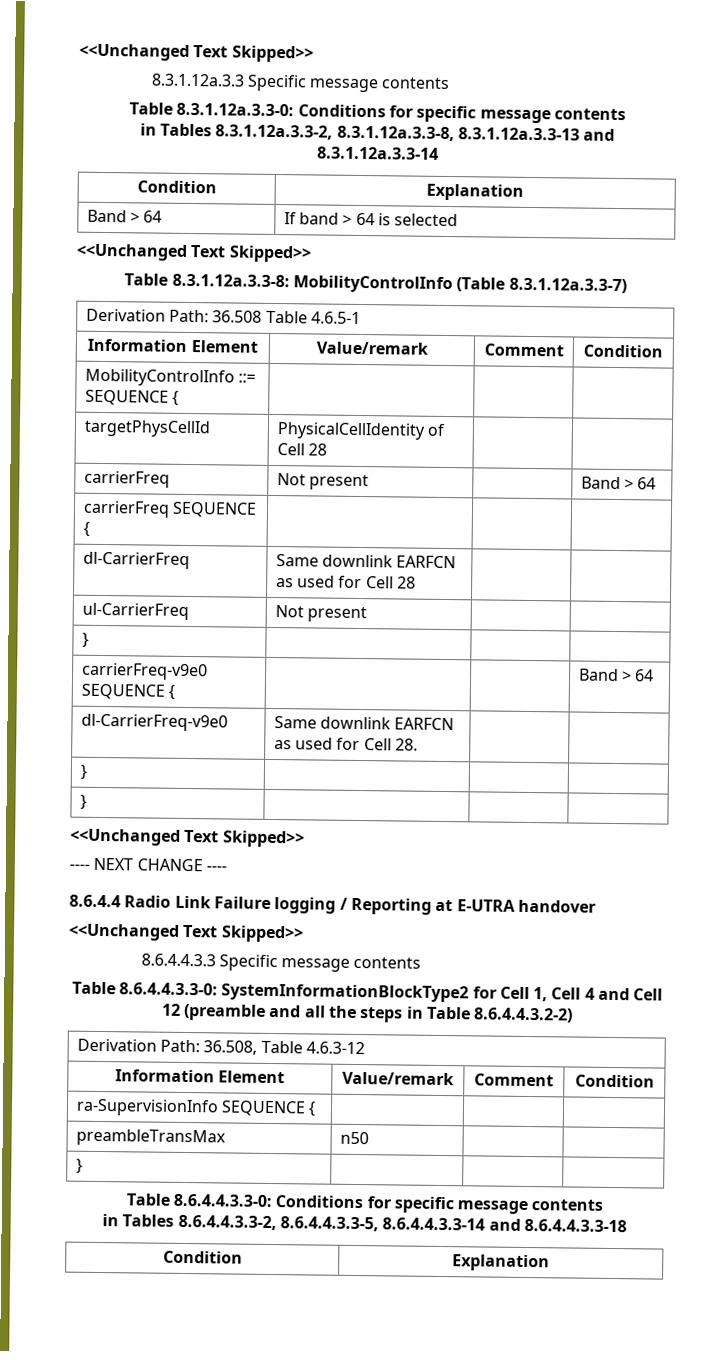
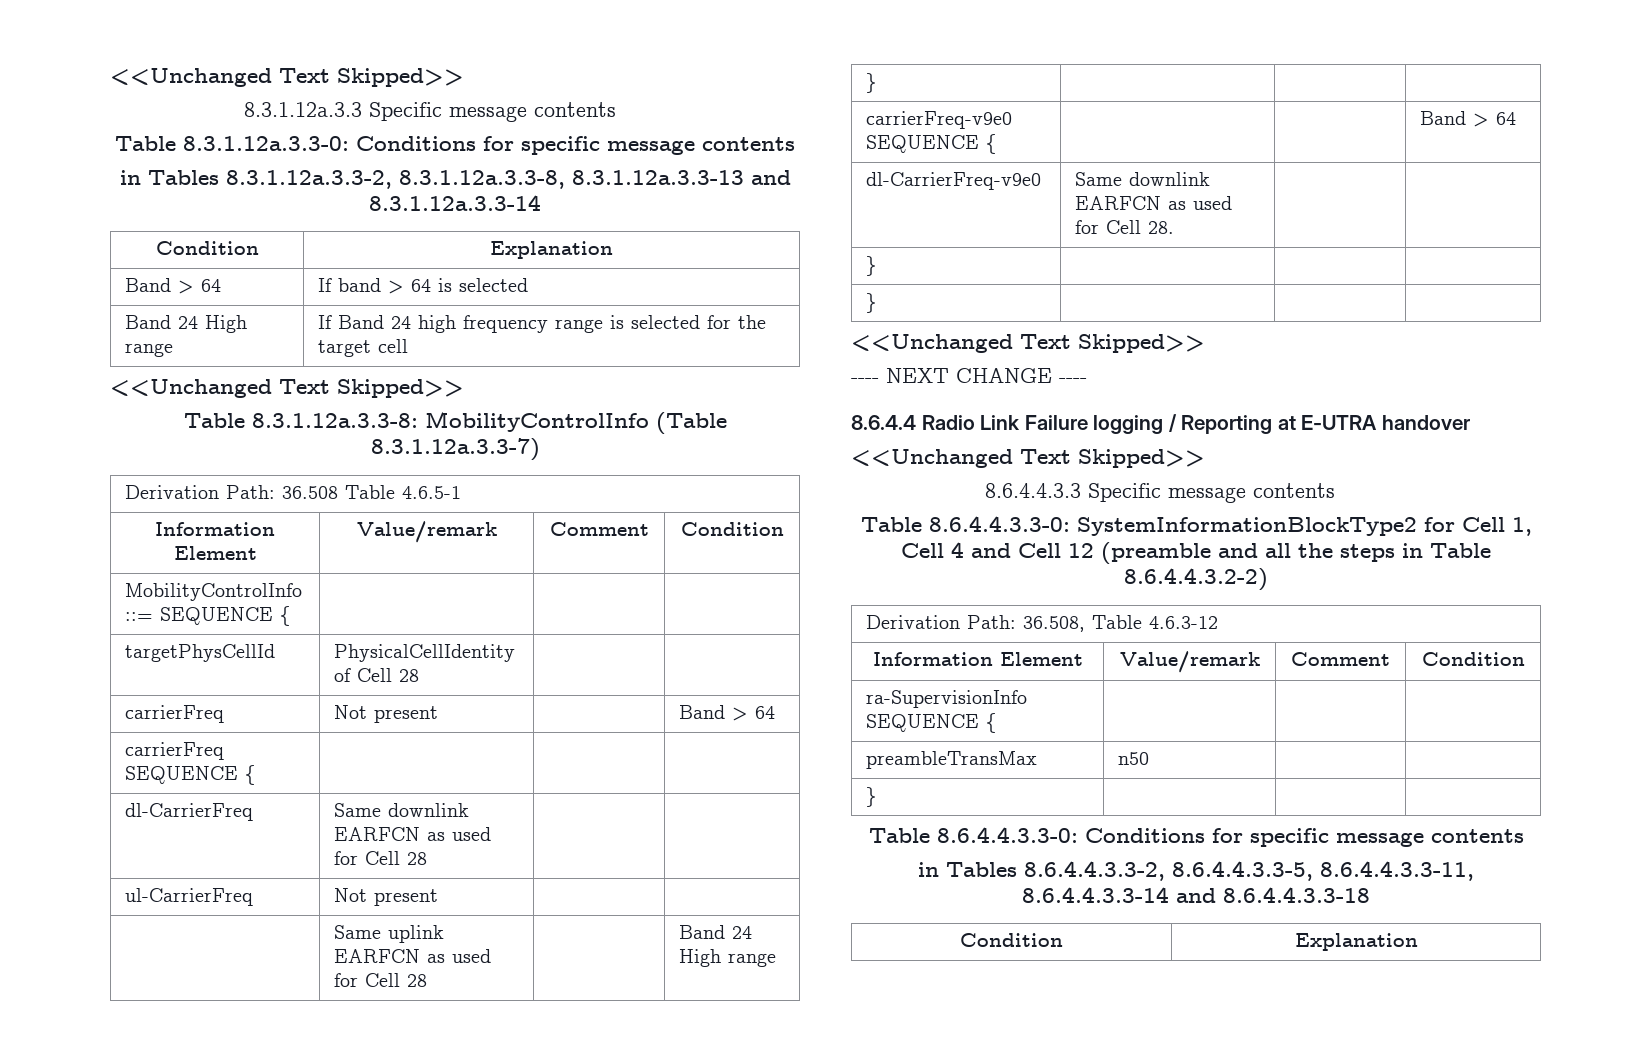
(459, 220) none -> [125,315,248,333] [125,343,174,357] [318,315,767,333] [318,339,409,357] // Band 24 High range | If Band 24 high frequency range is selected for the target cell
(367, 614) none -> [334,925,445,943] [334,949,492,963] [334,973,428,987] [679,925,753,939] [679,949,777,967] // | Same uplink EARFCN as used for Cell 28 | | Band 24 High range
(379, 1224) none -> [1320,861,1474,881] 8.6.4.4.3.3-11,

